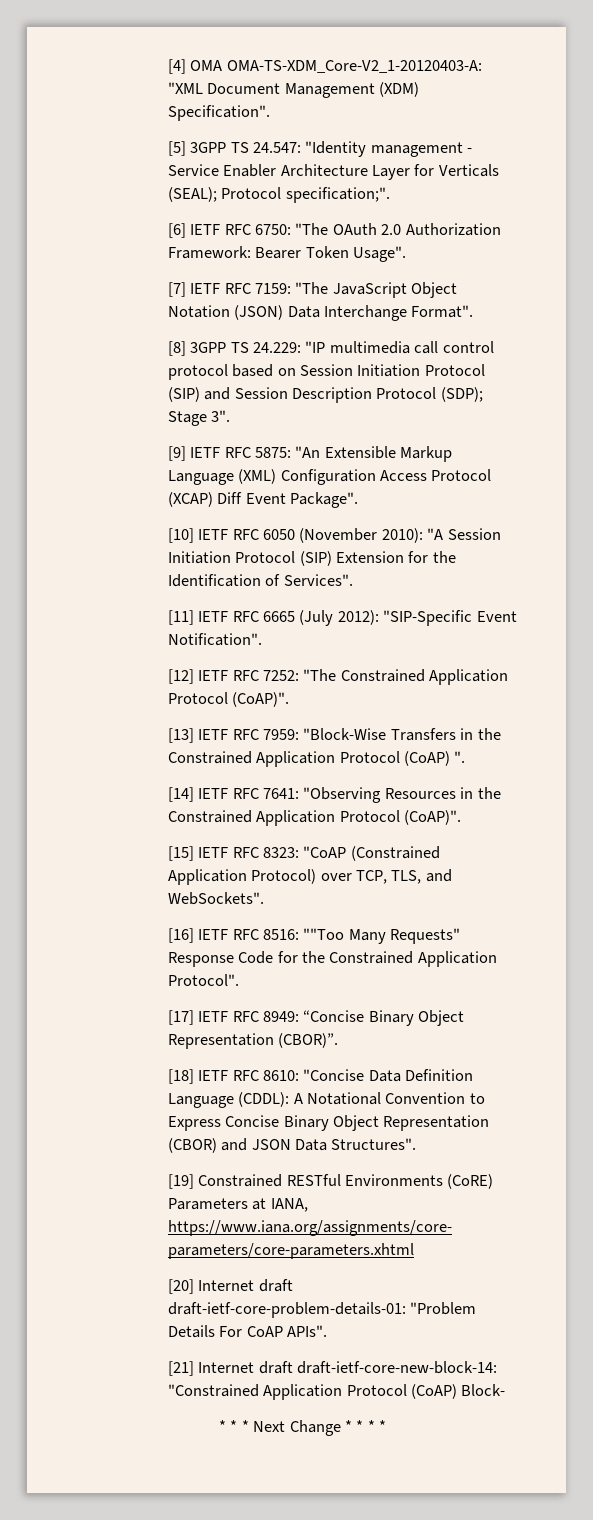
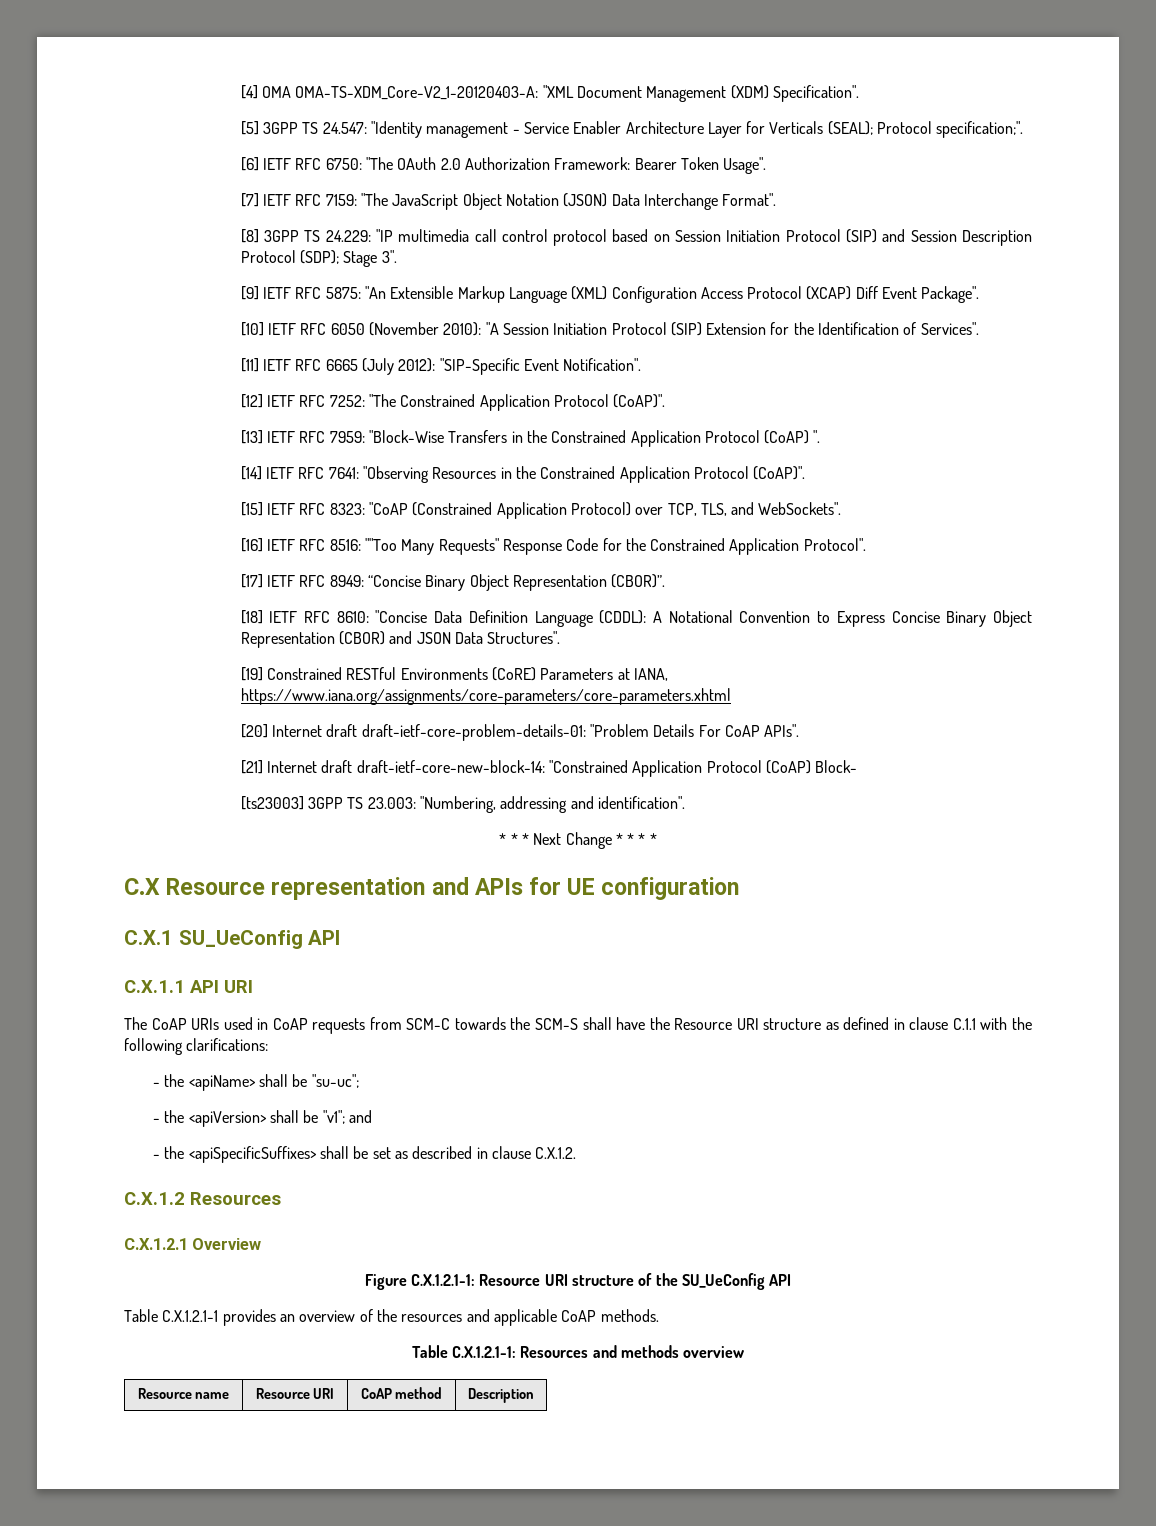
(506, 1390) none -> [240,796,685,813] // [ts23003] 3GPP TS 23.003: "Numbering, addressing and identification".
(387, 1426) none -> [124,877,740,900] [124,930,341,949] [124,980,253,993] [124,1017,1032,1034] [124,1038,269,1055] [153,1074,359,1091] [153,1110,373,1127] [153,1146,577,1163] [124,1192,281,1205] [124,1238,262,1250] [364,1273,792,1290] [124,1309,659,1326] [411,1345,745,1358] [137,1388,230,1399] [255,1388,335,1399] [360,1387,443,1399] [468,1388,534,1403] // C.X Resource representation and APIs for UE configuration // C.X.1 SU_UeConfig API // C.X.1.1 API URI // The CoAP URIs used in CoAP requests from SCM-C towards the SCM-S shall have the Resource URI structure as defined in clause C.1.1 with the following clarifications: // - the <apiName> shall be "su-uc"; // - the <apiVersion> shall be "v1"; and // - the <apiSpecificSuffixes> shall be set as described in clause C.X.1.2. // C.X.1.2 Resources // C.X.1.2.1 Overview // Figure C.X.1.2.1-1: Resource URI structure of the SU_UeConfig API // Table C.X.1.2.1-1 provides an overview of the resources and applicable CoAP methods. // Table C.X.1.2.1-1: Resources and methods overview // Resource name | Resource URI | CoAP method | Description

